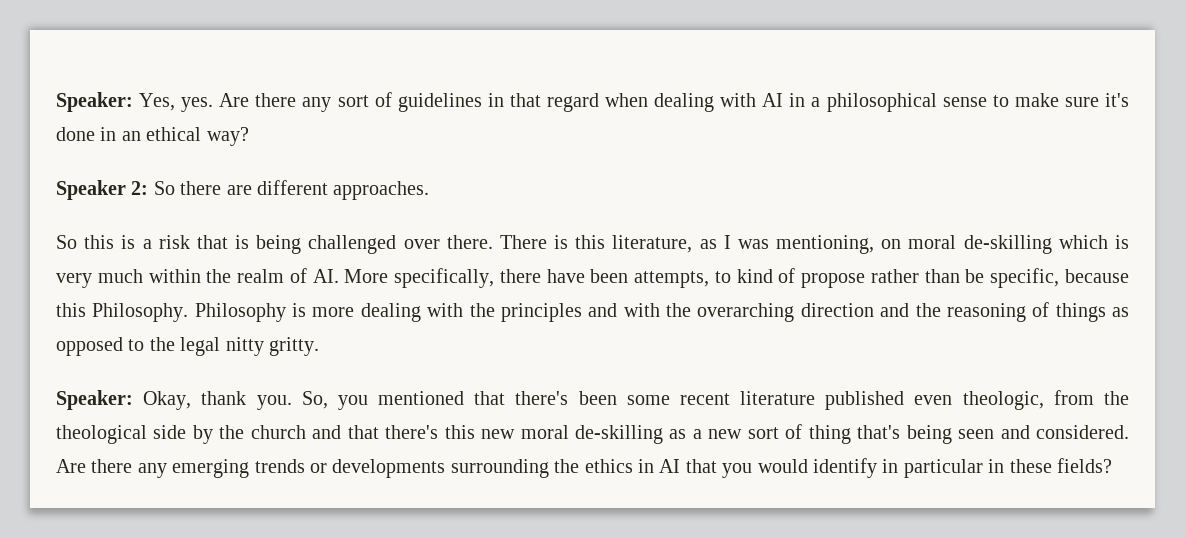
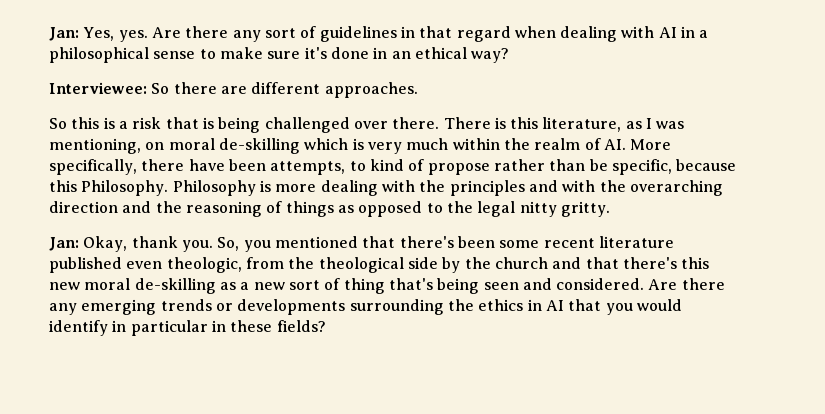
[56,92,133,112] Speaker: -> [49,27,79,41] Jan:
[56,180,149,200] Speaker 2: -> [49,82,147,94] Interviewee:
[56,390,133,410] Speaker: -> [49,237,79,251] Jan:

